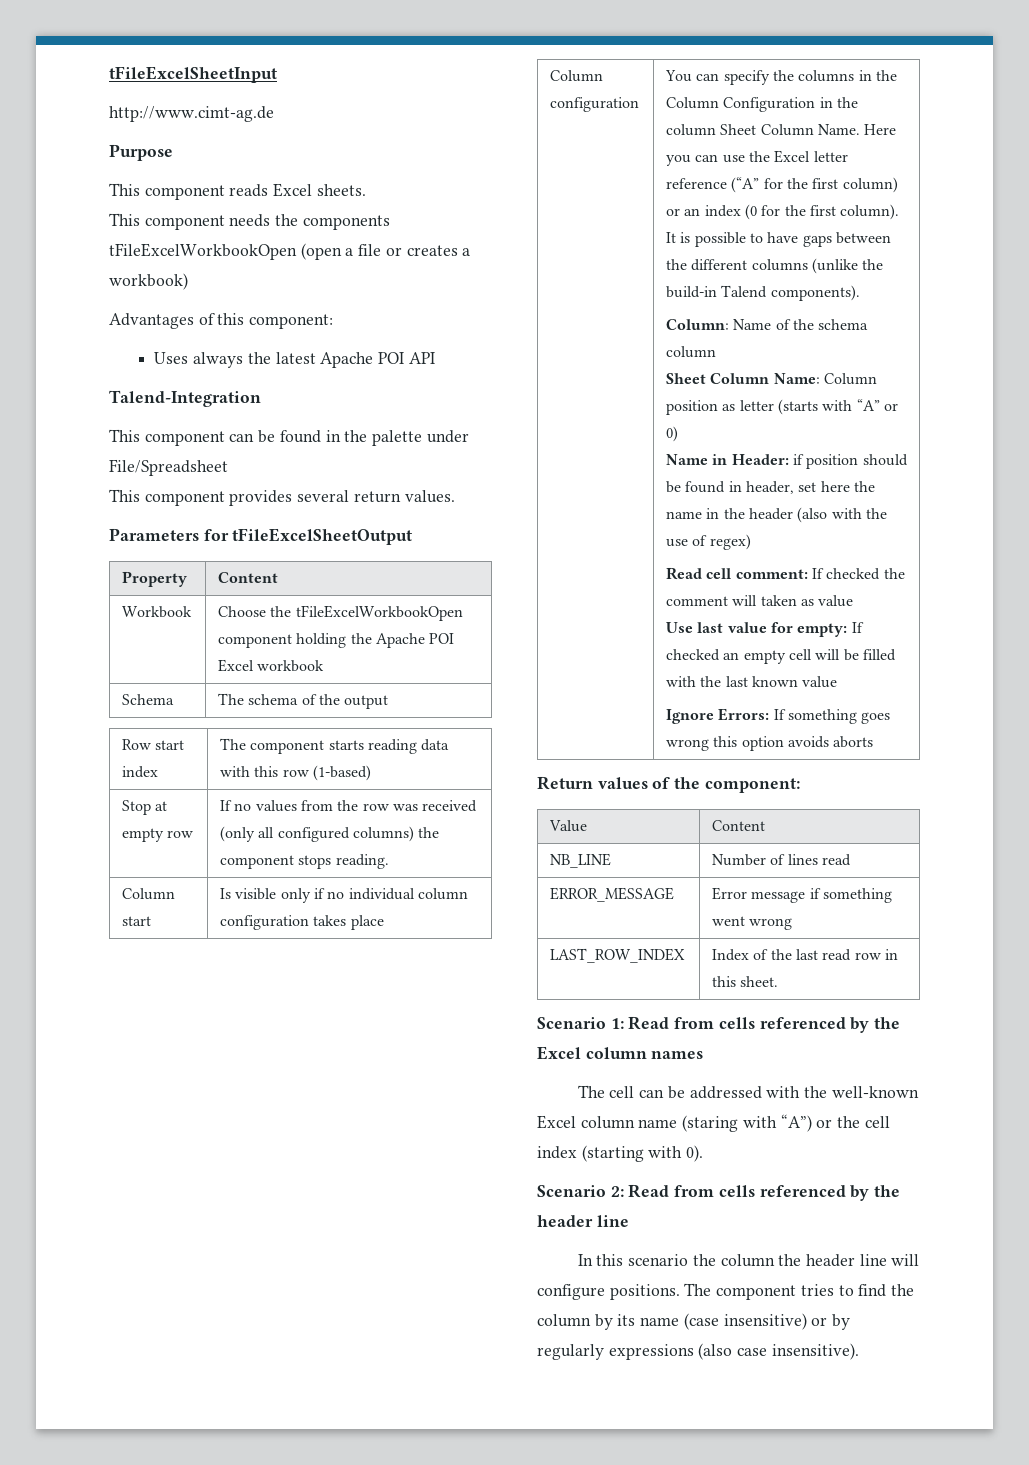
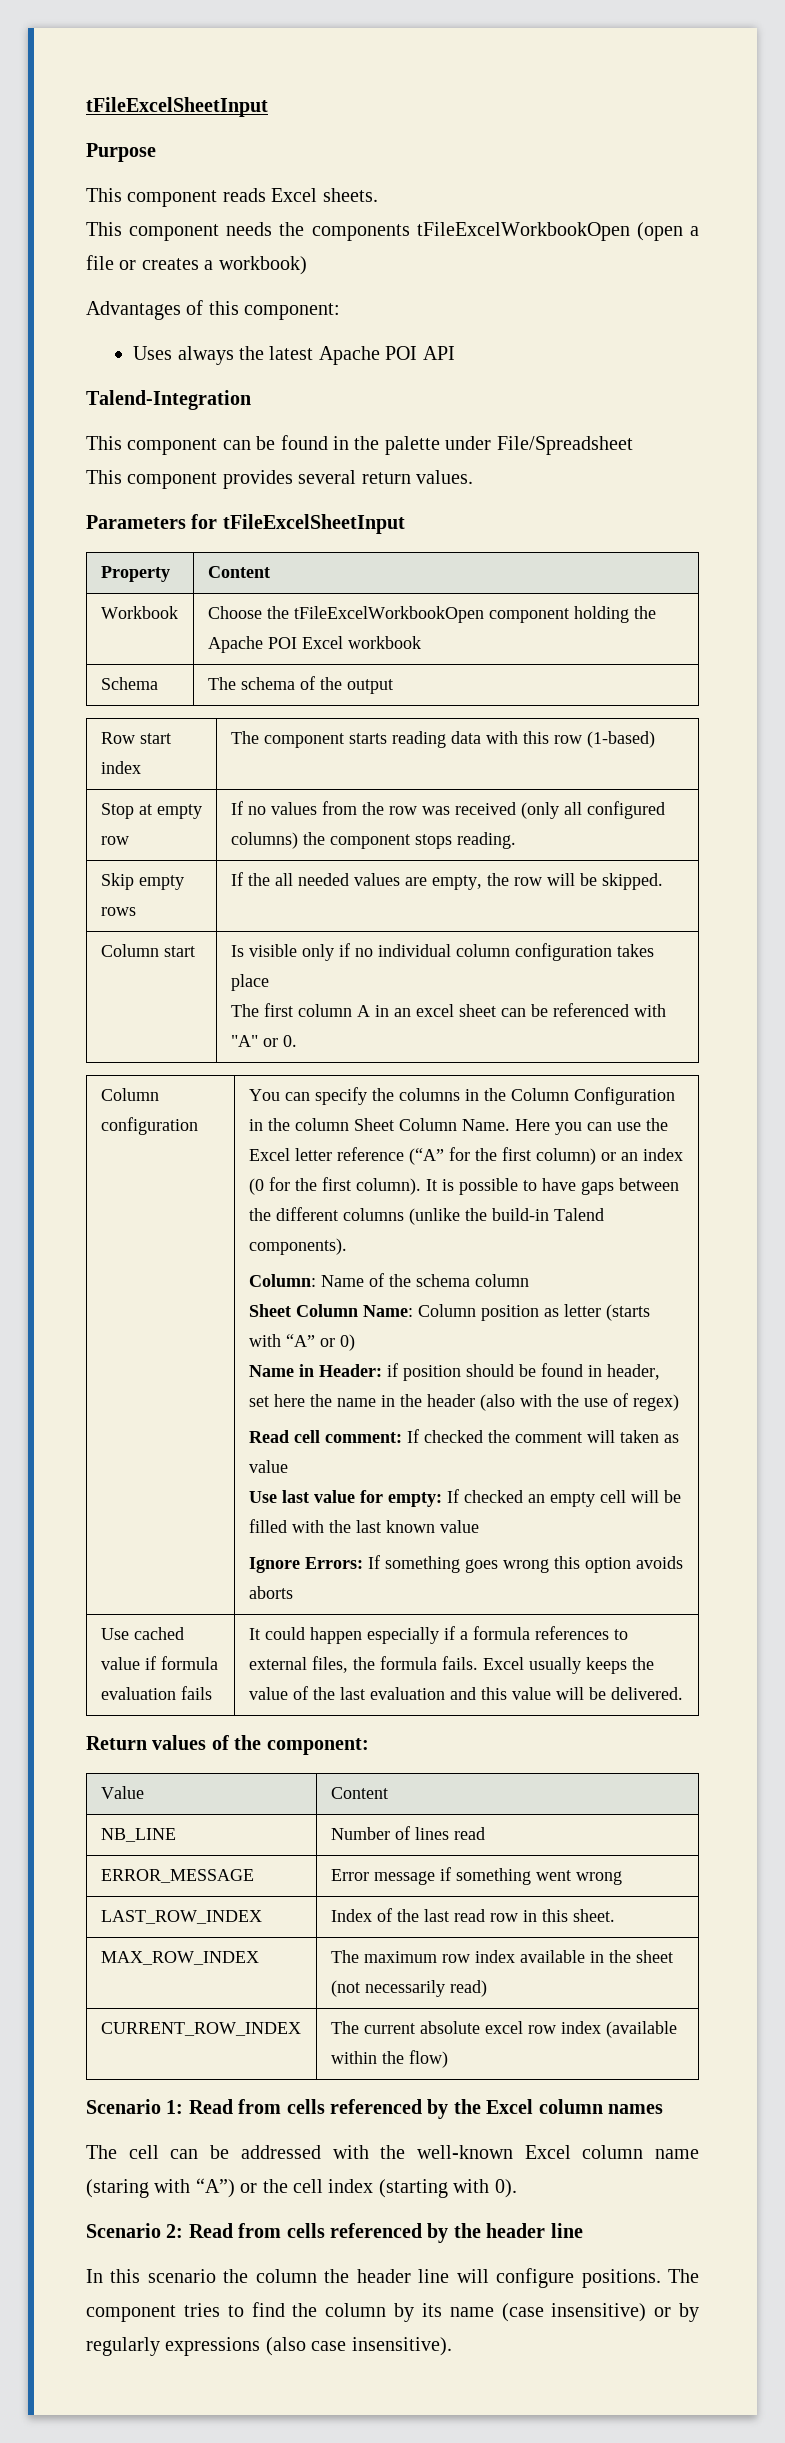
[109,66,277,83] [109,106,274,122] tFileExcelSheetInput // http://www.cimt-ag.de -> [86,97,268,117] tFileExcelSheetInput
[232,528,413,545] tFileExcelSheetOutput -> [222,514,405,534] tFileExcelSheetInput
(389, 861) none -> [100,873,184,890] [100,907,136,916] [230,872,663,890] // Skip empty rows | If the all needed values are empty, the row will be skipped.
(384, 922) none -> [230,1003,666,1017] [230,1035,297,1047] // The first column A in an excel sheet can be referenced with "A" or 0.
(874, 742) none -> [100,1627,184,1640] [100,1656,218,1670] [100,1686,212,1700] [248,1626,628,1644] [248,1656,654,1674] [248,1686,683,1700] // Use cached value if formula evaluation fails | It could happen especially if a formula references to external files, the formula fails. Excel usually keeps the value of the last evaluation and this value will be delivered.
(779, 981) none -> [100,1951,259,1965] [330,1950,673,1963] [330,1980,487,1997] [100,2022,301,2036] [330,2021,677,2038] [330,2050,448,2068] // MAX_ROW_INDEX | The maximum row index available in the sheet (not necessarily read) // CURRENT_ROW_INDEX | The current absolute excel row index (available within the flow)

